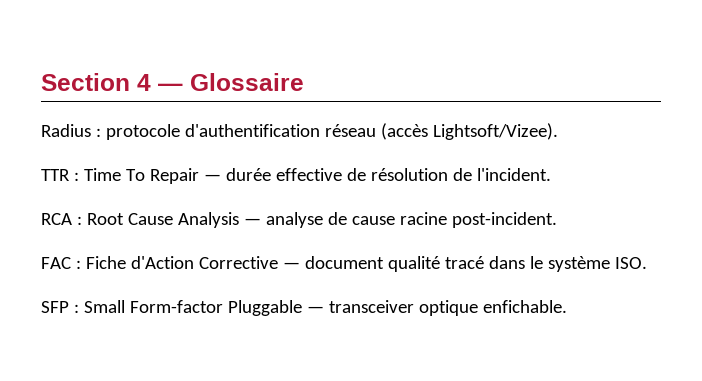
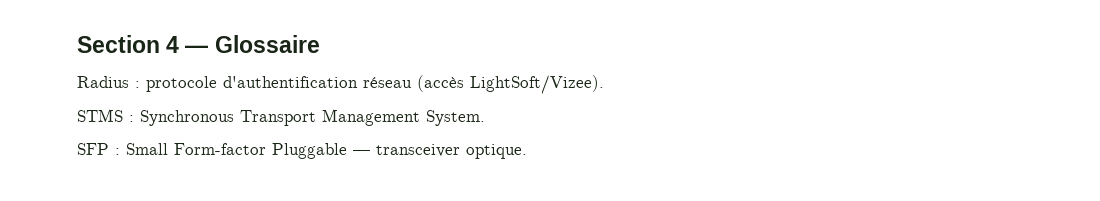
[432,123,558,140] [41,168,551,184] [41,212,557,228] [41,256,647,272] Lightsoft/Vizee). // TTR : Time To Repair — durée effective de résolution de l'incident. // RCA : Root Cause Analysis — analyse de cause racine post-incident. // FAC : Fiche d'Action Corrective — document qualité tracé dans le système ISO. -> [470,75,604,94] [77,109,485,126] LightSoft/Vizee). // STMS : Synchronous Transport Management System.
[418,300,567,316] optique enfichable. -> [466,144,527,159] optique.

